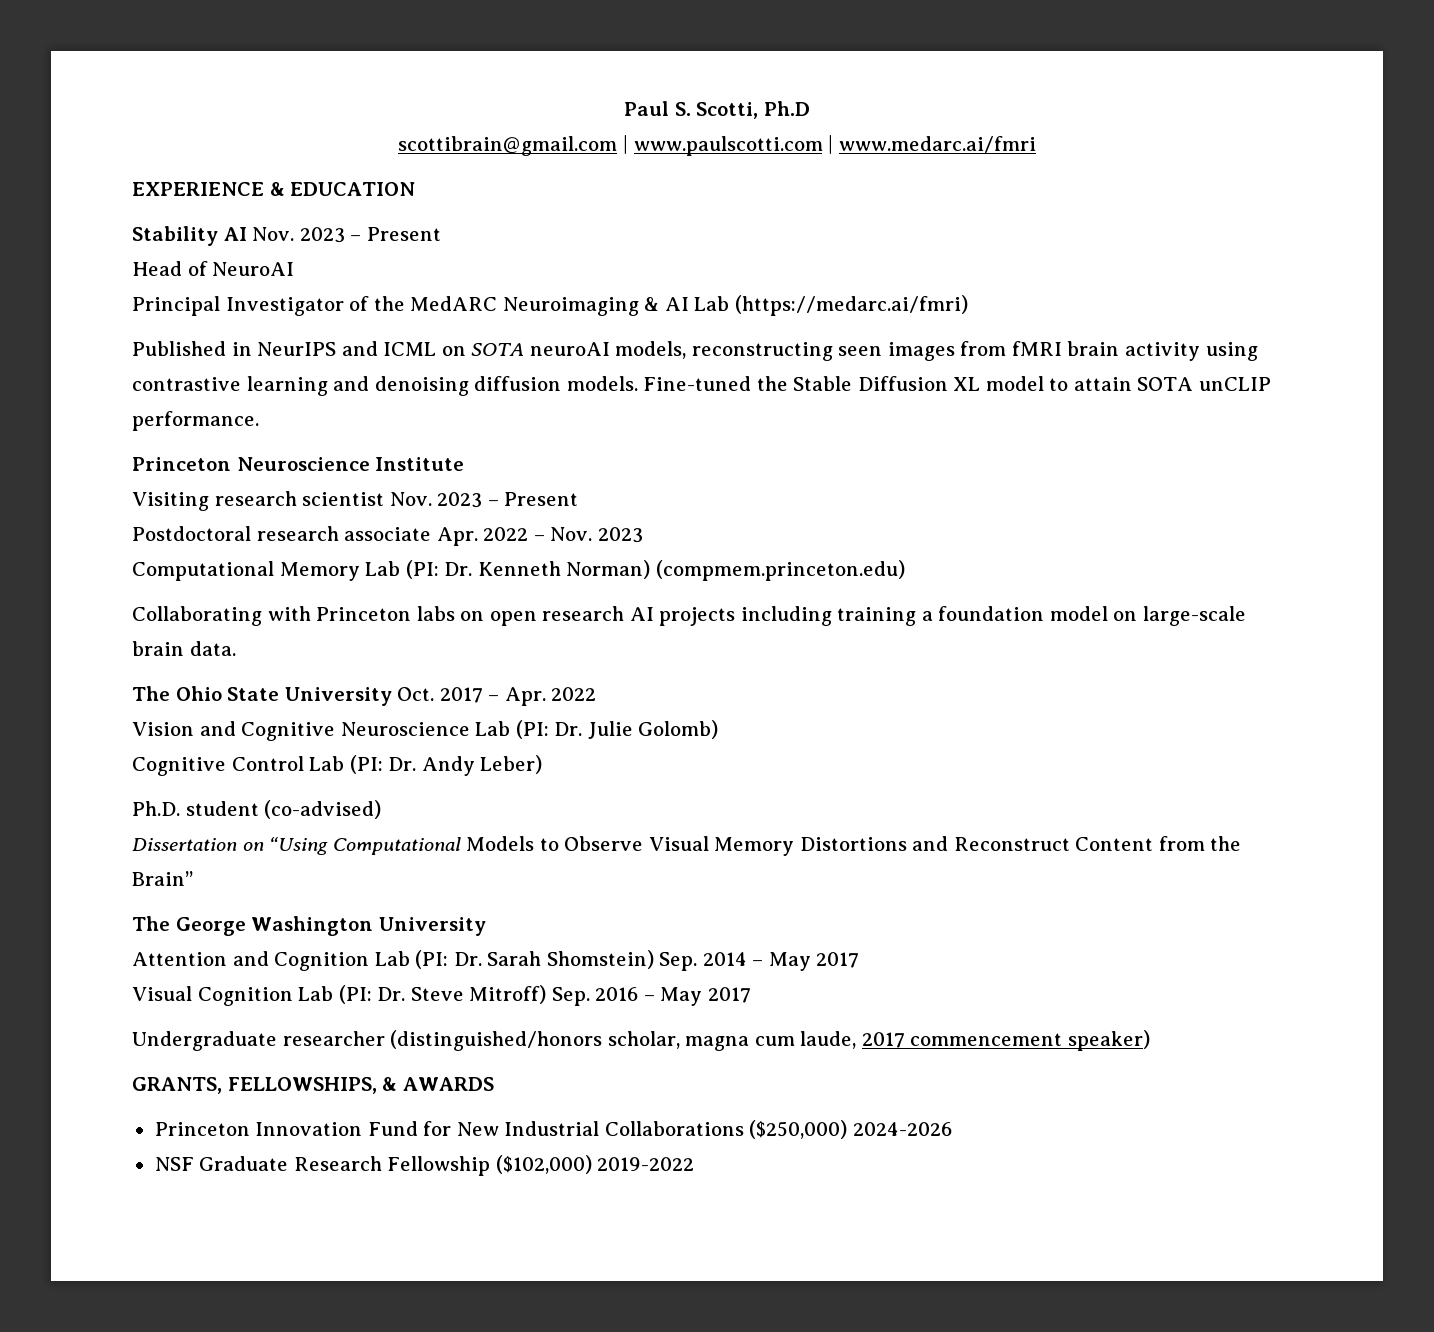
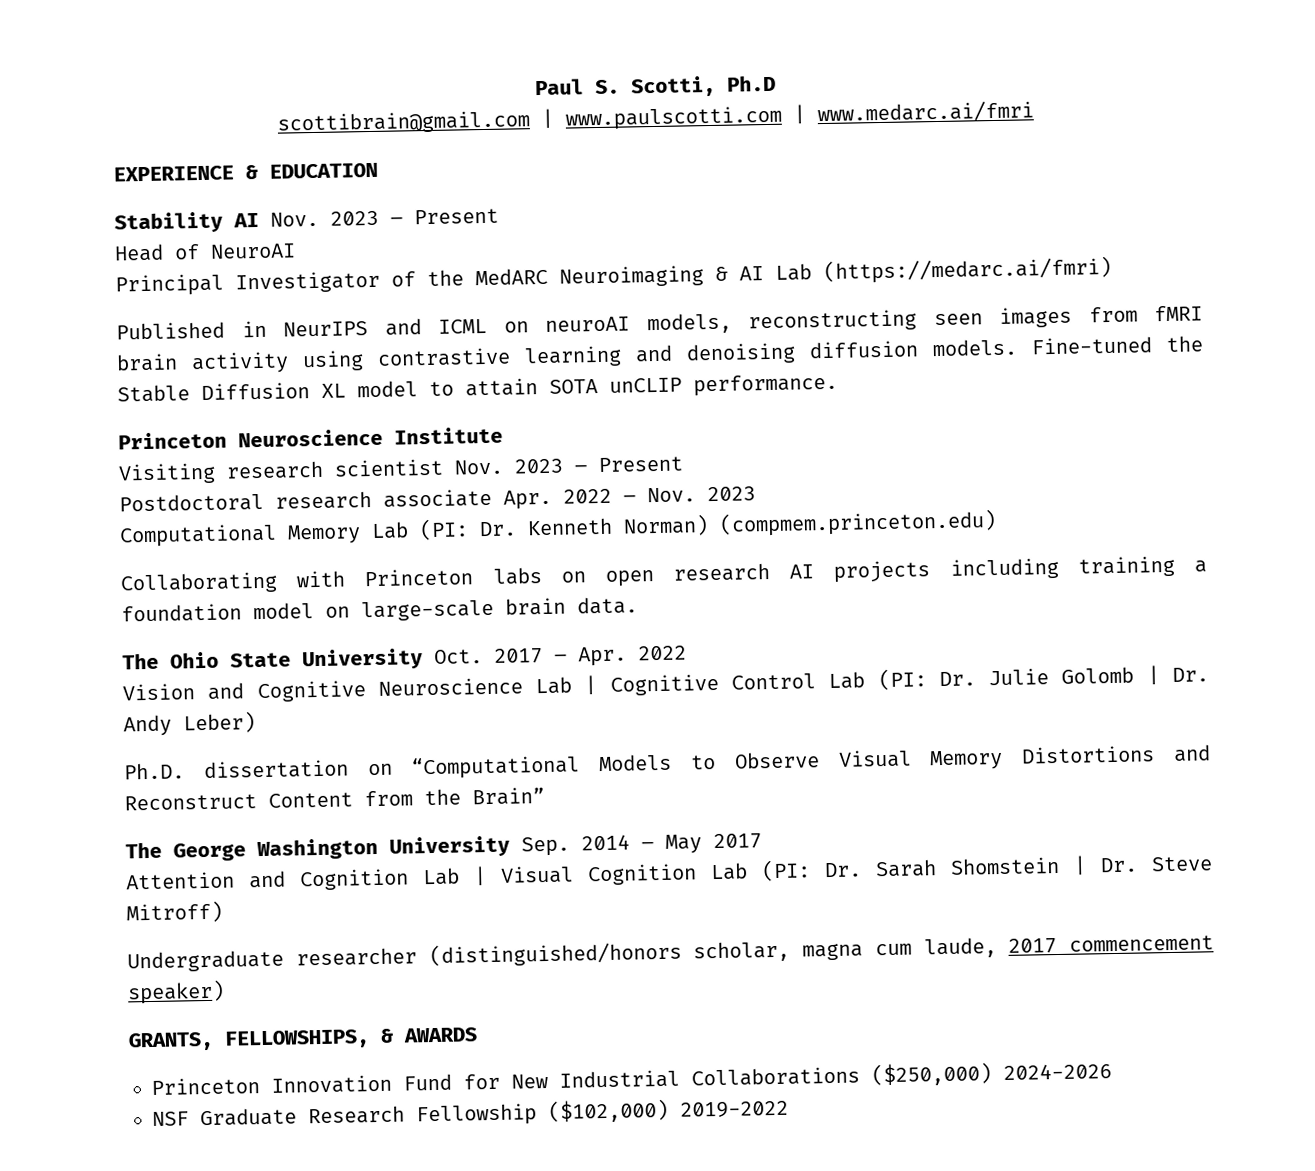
[471,343,525,356] SOTA -> (529, 327) none
[515,720,719,739] (PI: Dr. Julie Golomb) // -> [584,675,598,695] |
(417, 764) none -> [988,665,1210,686] Julie Golomb | Dr.
[185,800,382,819] [132,837,461,855] student (co-advised) // Dissertation on “Using Computational -> [203,755,581,780] dissertation on “Computational
[132,950,654,971] // Attention and Cognition Lab (PI: Dr. Sarah Shomstein) -> (510, 846) none
(860, 960) none -> [125,866,487,891] Attention and Cognition Lab |
[410,985,751,1006] Steve Mitroff) Sep. 2016 – May 2017 -> [875,855,1213,878] [126,900,223,924] Sarah Shomstein | Dr. Steve Mitroff)

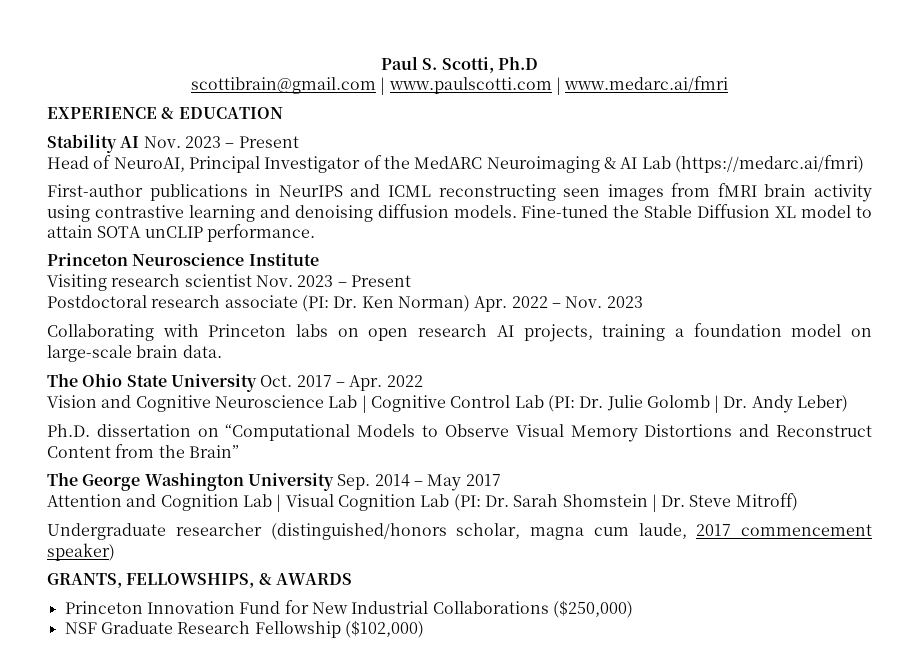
[210,243,296,259] NeuroAI // -> [113,157,185,172] NeuroAI,
[116,321,225,340] Published -> [47,184,248,201] First-author publications
[503,312,732,335] on neuroAI models, -> (431, 191) none
(492, 498) none -> [301,295,470,312] (PI: Dr. Ken Norman)
[119,509,997,548] // Computational Memory Lab (PI: Dr. Kenneth Norman) (compmem.princeton.edu) -> (643, 302) none
[833,557,1059,583] projects including -> [523,324,593,342] projects,
[1003,1063,1112,1080] 2024-2026 -> (633, 609) none
[680,1100,789,1118] 2019-2022 -> (424, 629) none

